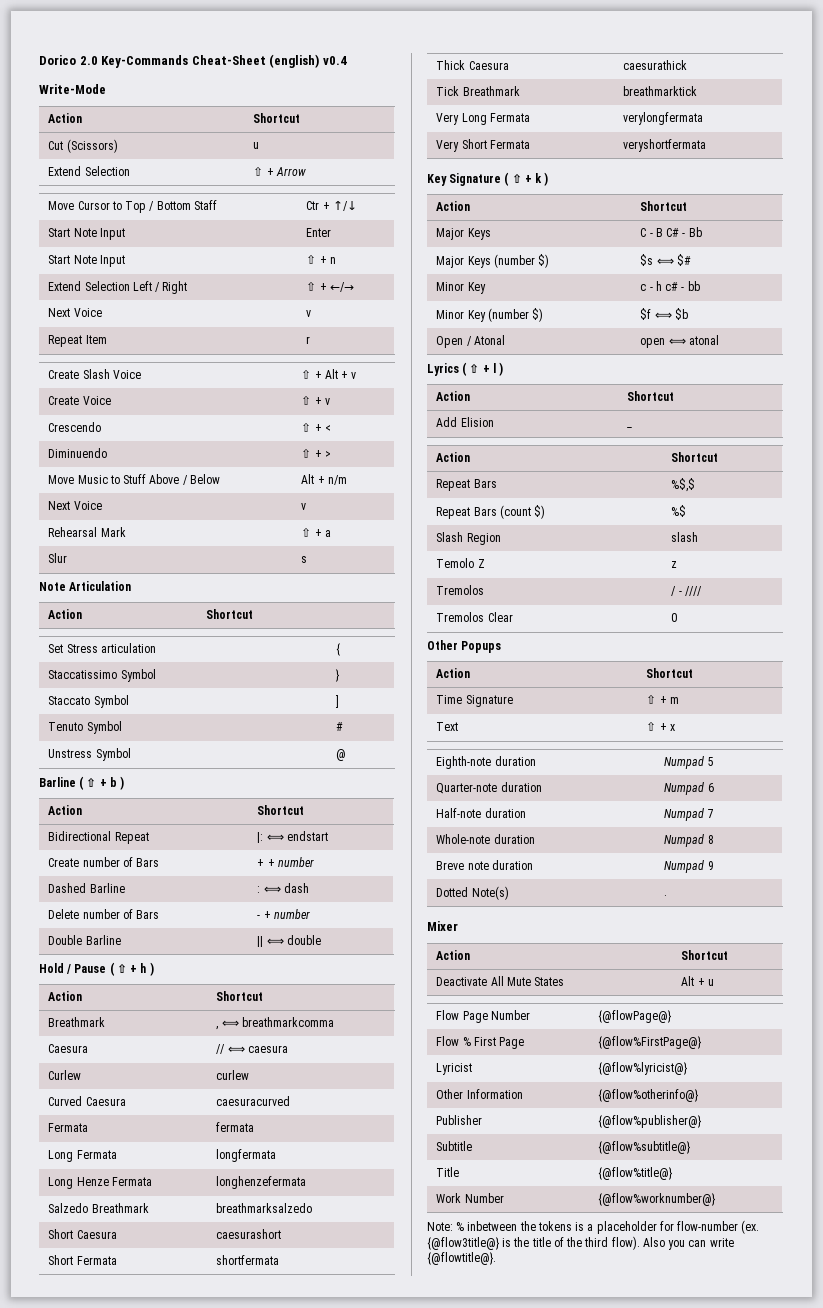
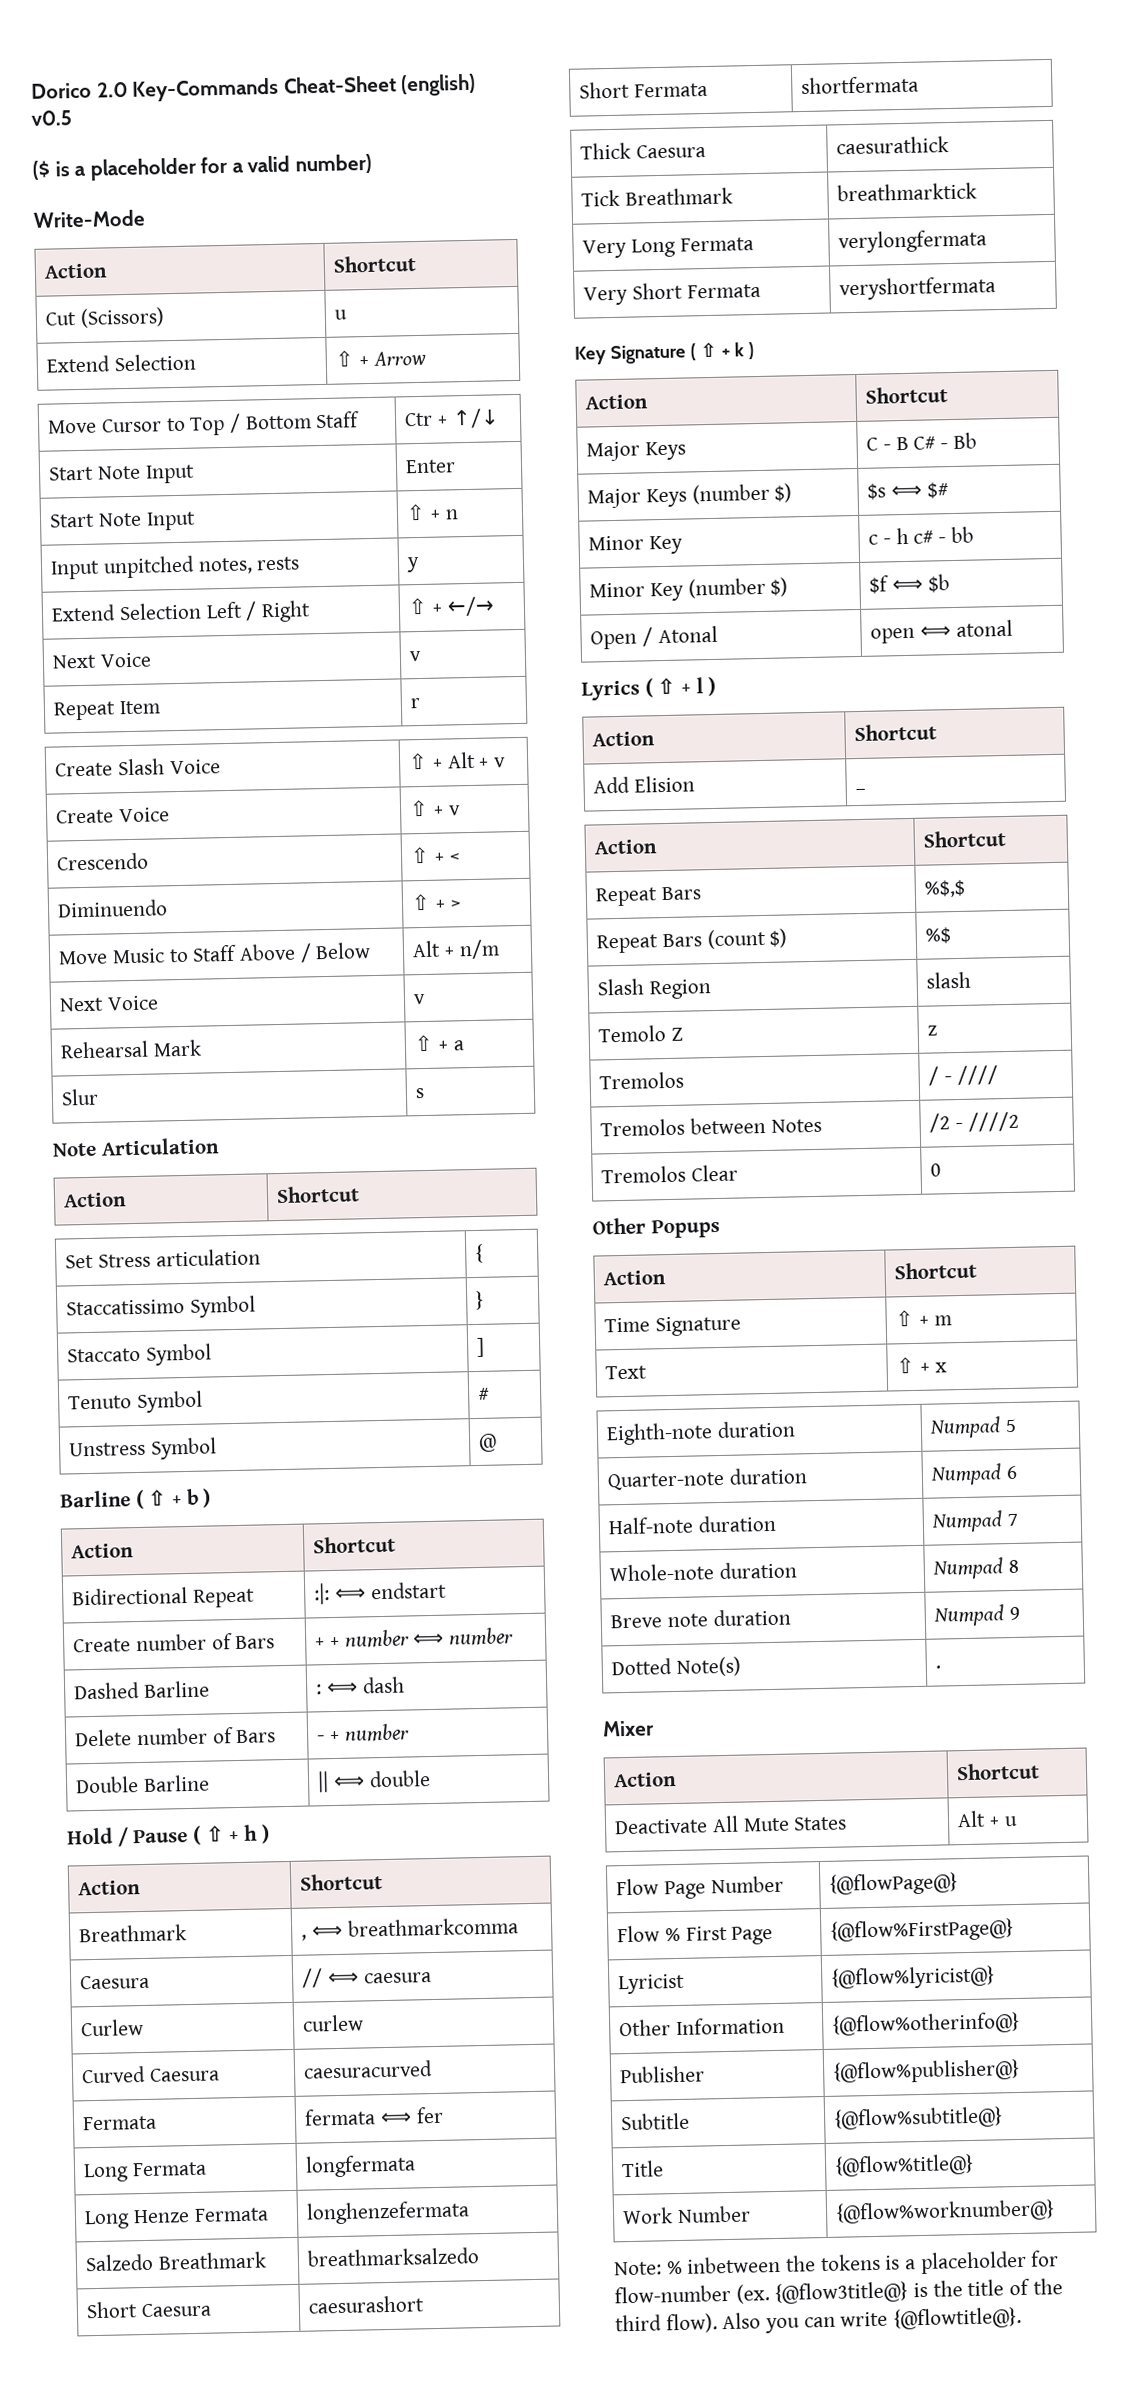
[322,56,347,65] v0.4 -> [31,110,72,126] [32,153,372,181] v0.5 // ($ is a placeholder for a valid number)
(336, 260) none -> [50,555,301,580] [406,556,421,573] // Input unpitched notes, rests | y
[123,474,147,484] Stuff -> [192,944,238,962] Staff
[257,832,264,843] |: -> [313,1583,331,1605] :|:
(314, 862) none -> [413,1627,514,1646] ⟺ number
(255, 1127) none -> [379,2106,444,2125] ⟺ fer
(702, 591) none -> [600,1116,822,1137] [929,1111,1019,1133] // Tremolos between Notes | /2 - ////2

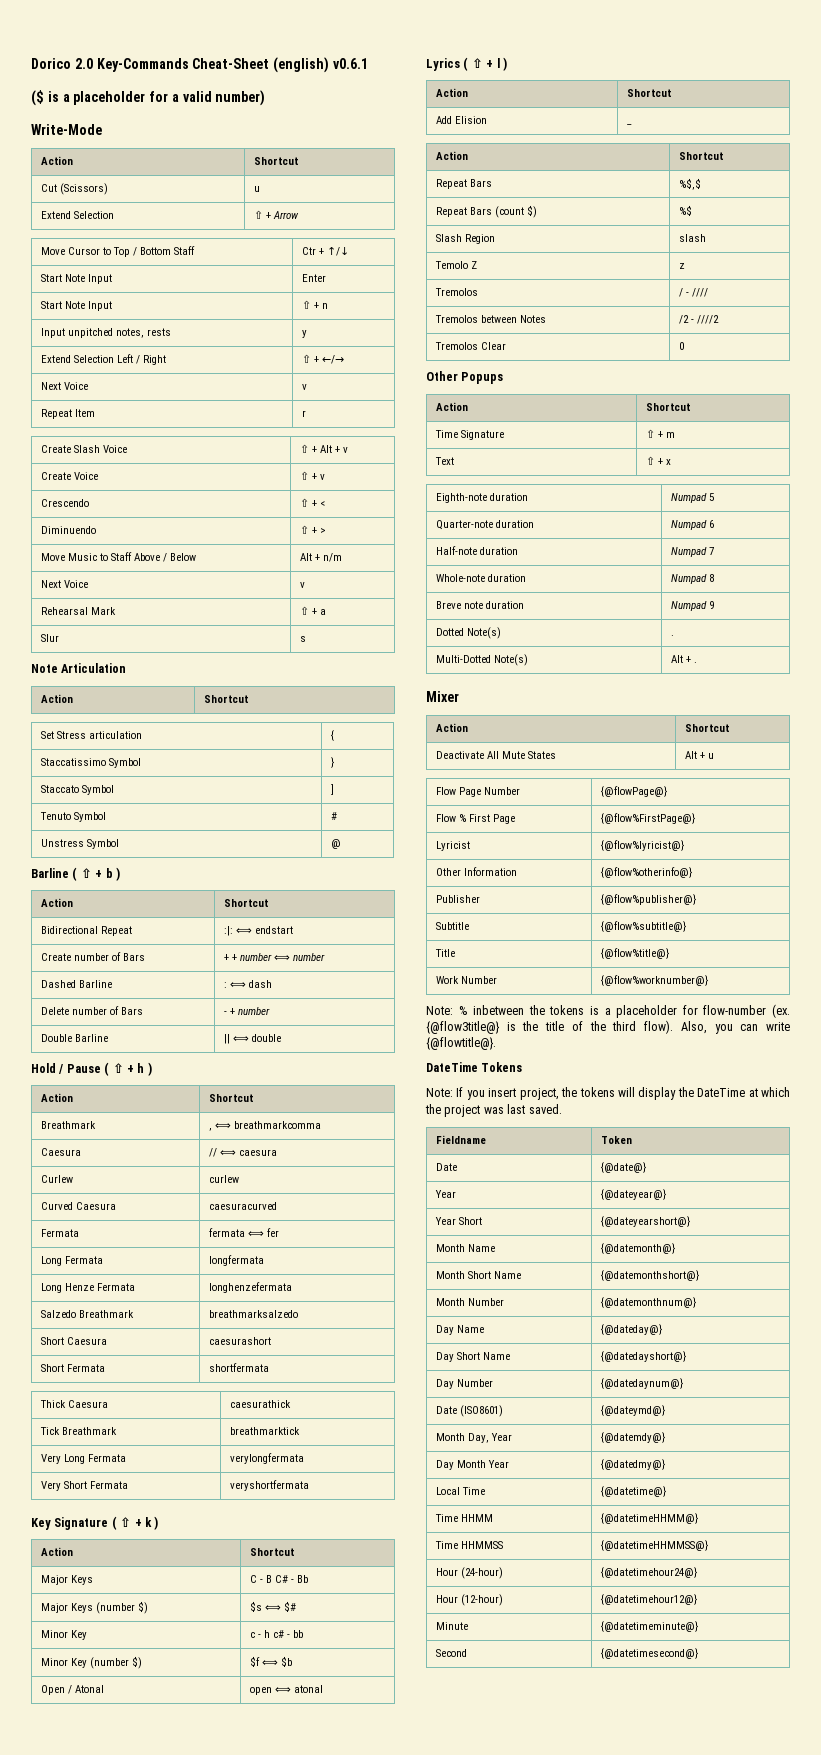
[31,110,72,126] v0.5 -> [332,58,368,69] v0.6.1
(942, 1667) none -> [435,654,528,666] [670,655,697,663] // Multi-Dotted Note(s) | Alt + .
[722,2312,762,2330] Also -> [680,1021,707,1034] Also,
(1023, 2318) none -> [426,1062,523,1072] [426,1087,790,1100] [425,1104,562,1117] [435,1135,486,1144] [600,1136,632,1144] [435,1163,457,1171] [600,1162,646,1173] [434,1190,456,1198] [600,1189,666,1200] [434,1217,482,1225] [600,1216,690,1227] [435,1244,495,1252] [600,1243,675,1254] [435,1271,521,1279] [600,1270,699,1281] [435,1298,504,1306] [600,1297,696,1308] [435,1325,484,1335] [600,1324,662,1335] [435,1352,510,1362] [600,1351,686,1362] [435,1379,493,1389] [600,1378,683,1389] [435,1405,503,1417] [600,1405,665,1416] [435,1433,512,1443] [600,1432,665,1443] [435,1460,509,1470] [600,1459,665,1470] [435,1487,485,1495] [600,1486,666,1497] [434,1514,493,1522] [600,1513,698,1524] [434,1541,503,1549] [600,1540,708,1551] [435,1567,503,1579] [600,1567,697,1578] [435,1594,503,1606] [600,1594,697,1605] [435,1622,468,1630] [600,1621,698,1632] [435,1649,467,1657] [600,1648,698,1659] // DateTime Tokens // Note: If you insert project, the tokens will display the DateTime at which the project was last saved. // Fieldname | Token // Date | {@date@} // Year | {@dateyear@} // Year Short | {@dateyearshort@} // Month Name | {@datemonth@} // Month Short Name | {@datemonthshort@} // Month Number | {@datemonthnum@} // Day Name | {@dateday@} // Day Short Name | {@datedayshort@} // Day Number | {@datedaynum@} // Date (ISO8601) | {@dateymd@} // Month Day, Year | {@datemdy@} // Day Month Year | {@datedmy@} // Local Time | {@datetime@} // Time HHMM | {@datetimeHHMM@} // Time HHMMSS | {@datetimeHHMMSS@} // Hour (24-hour) | {@datetimehour24@} // Hour (12-hour) | {@datetimehour12@} // Minute | {@datetimeminute@} // Second | {@datetimesecond@}

